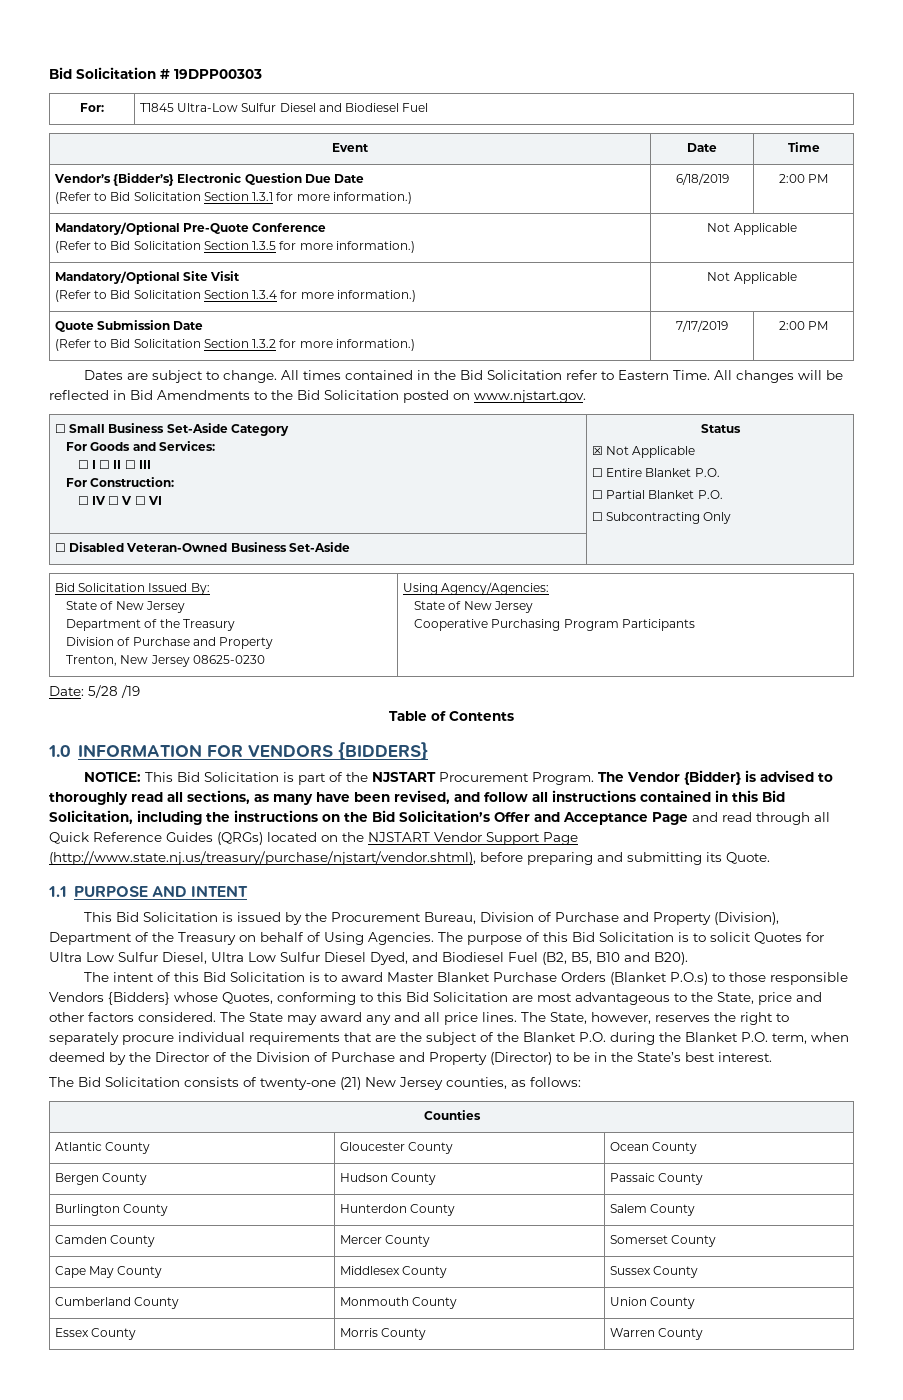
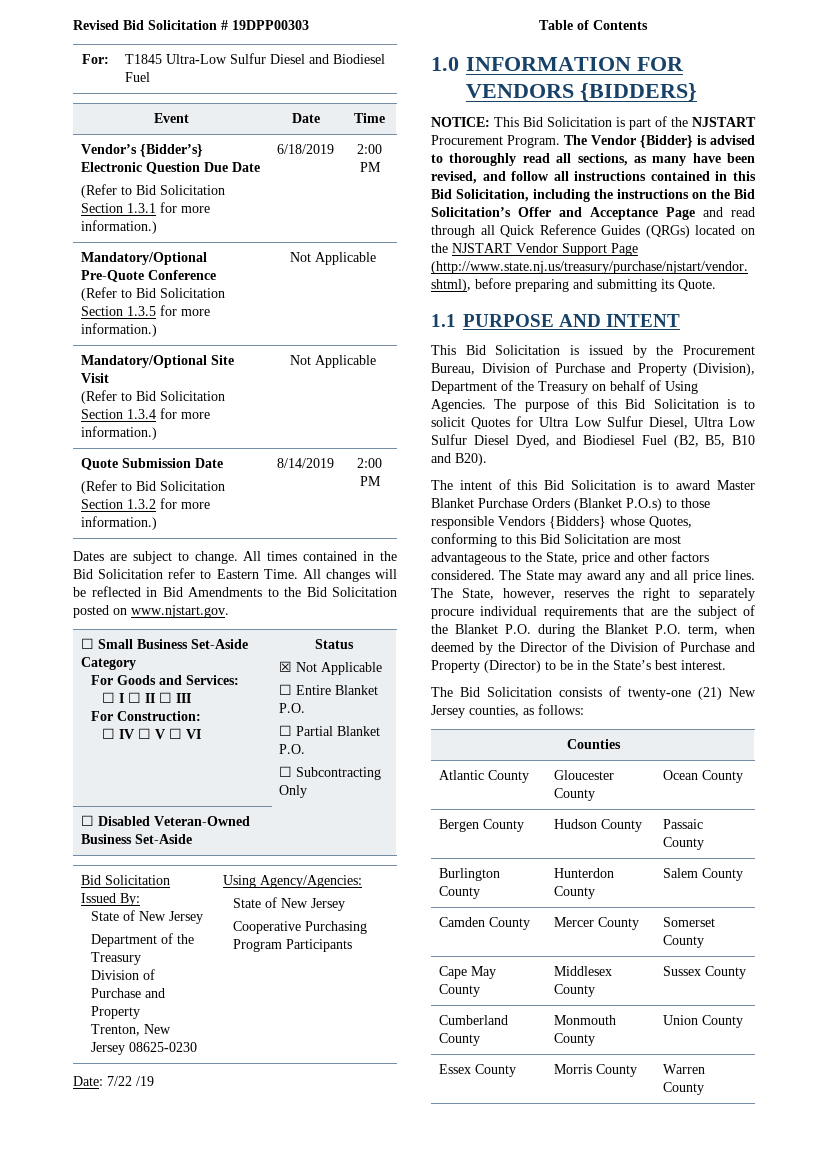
(49, 73) none -> [73,20,119,30] Revised
[676,320,728,332] 7/17/2019 -> [277,458,334,468] 8/14/2019
[88,685,118,698] 5/28 -> [107,1076,132,1086] 7/22

